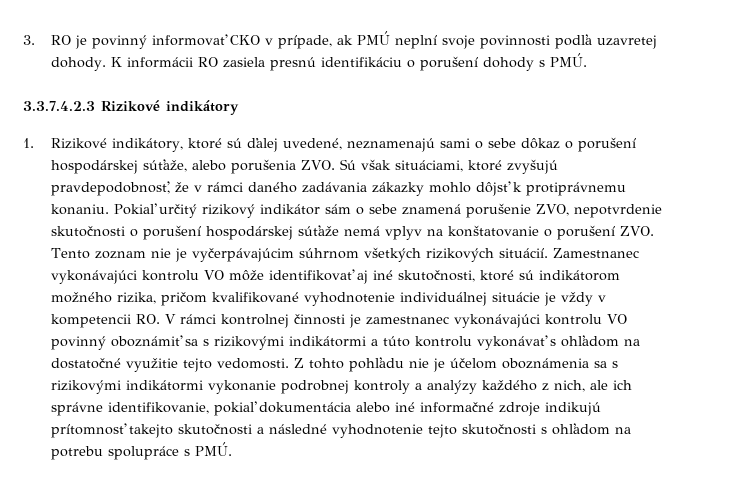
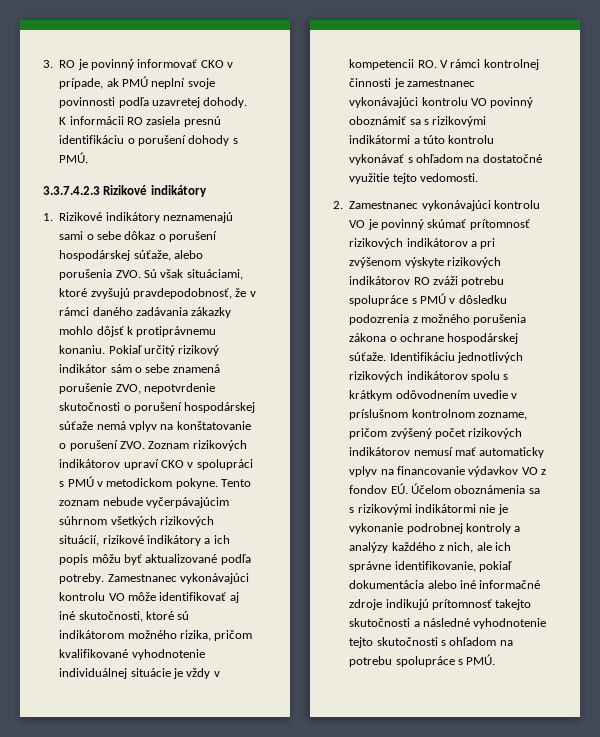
[112,138,343,152] indikátory, ktoré sú ďalej uvedené, -> [105,212,160,223] indikátory
[51,247,549,262] Tento zoznam nie je vyčerpávajúcim súhrnom všetkých rizikových situácií. -> [148,440,247,451] [59,459,253,470] [59,476,252,489] [59,497,230,508] [59,516,215,527] [59,535,230,546] [59,554,251,565] [59,573,105,584] Zoznam rizikových indikátorov upraví CKO v spolupráci s PMÚ v metodickom pokyne. Tento zoznam nebude vyčerpávajúcim súhrnom všetkých rizikových situácií, rizikové indikátory a ich popis môžu byť aktualizované podľa potreby.
[294,357,498,372] Z tohto pohľadu nie je účelom -> [333,200,541,211] [349,219,530,230] [349,238,496,249] [349,257,502,268] [349,276,505,287] [349,293,507,306] [349,314,527,325] [349,333,519,344] [349,352,524,363] [349,371,509,382] [349,390,518,401] [349,409,528,420] [349,428,523,439] [349,447,545,458] [349,466,547,477] [349,483,452,494] // 2. Zamestnanec vykonávajúci kontrolu VO je povinný skúmať prítomnosť rizikových indikátorov a pri zvýšenom výskyte rizikových indikátorov RO zváži potrebu spolupráce s PMÚ v dôsledku podozrenia z možného porušenia zákona o ochrane hospodárskej súťaže. Identifikáciu jednotlivých rizikových indikátorov spolu s krátkym odôvodnením uvedie v príslušnom kontrolnom zozname, pričom zvýšený počet rizikových indikátorov nemusí mať automaticky vplyv na financovanie výdavkov VO z fondov EÚ. Účelom
(204, 385) none -> [479,504,508,515] nie je

